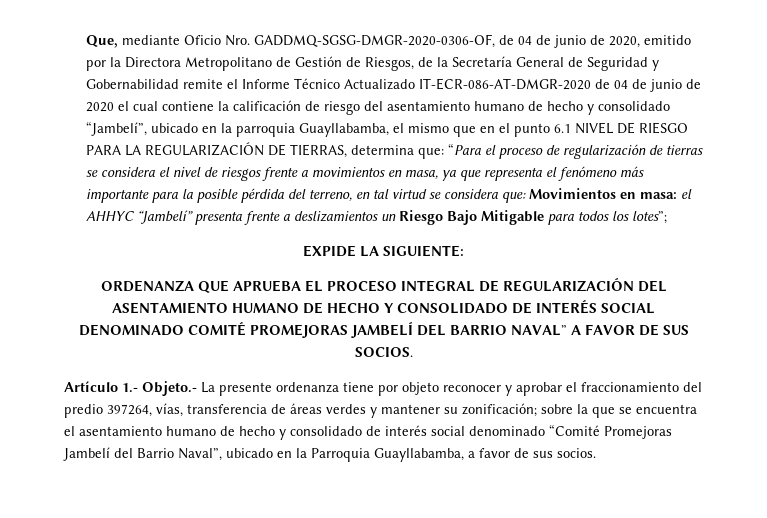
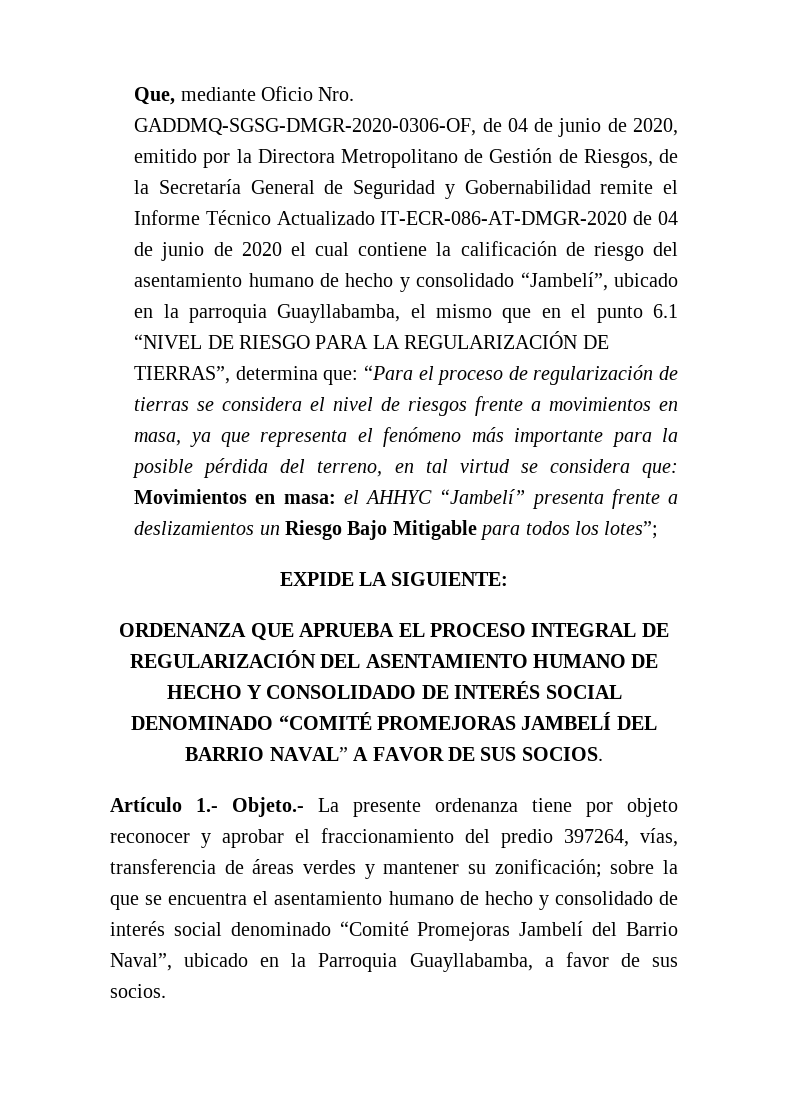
[574,122,613,134] NIVEL -> [134,334,203,349] “NIVEL
[289,144,347,158] TIERRAS, -> [134,366,231,384] TIERRAS”,
[187,321,246,336] COMITÉ -> [278,712,372,730] “COMITÉ

